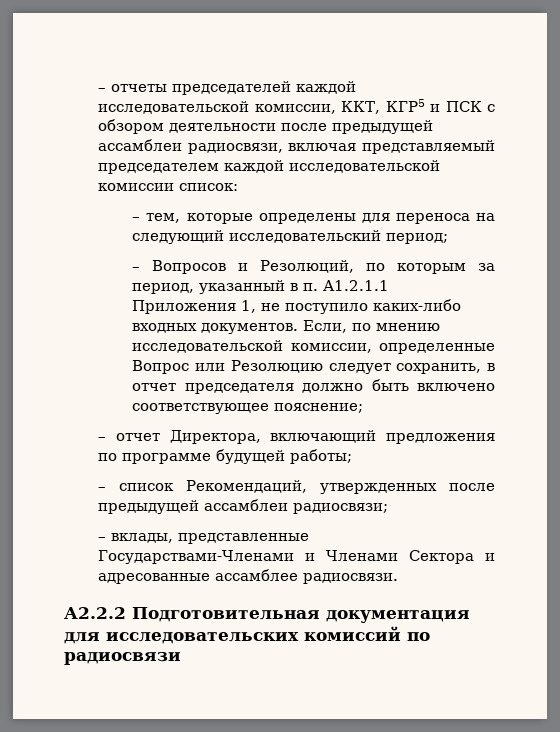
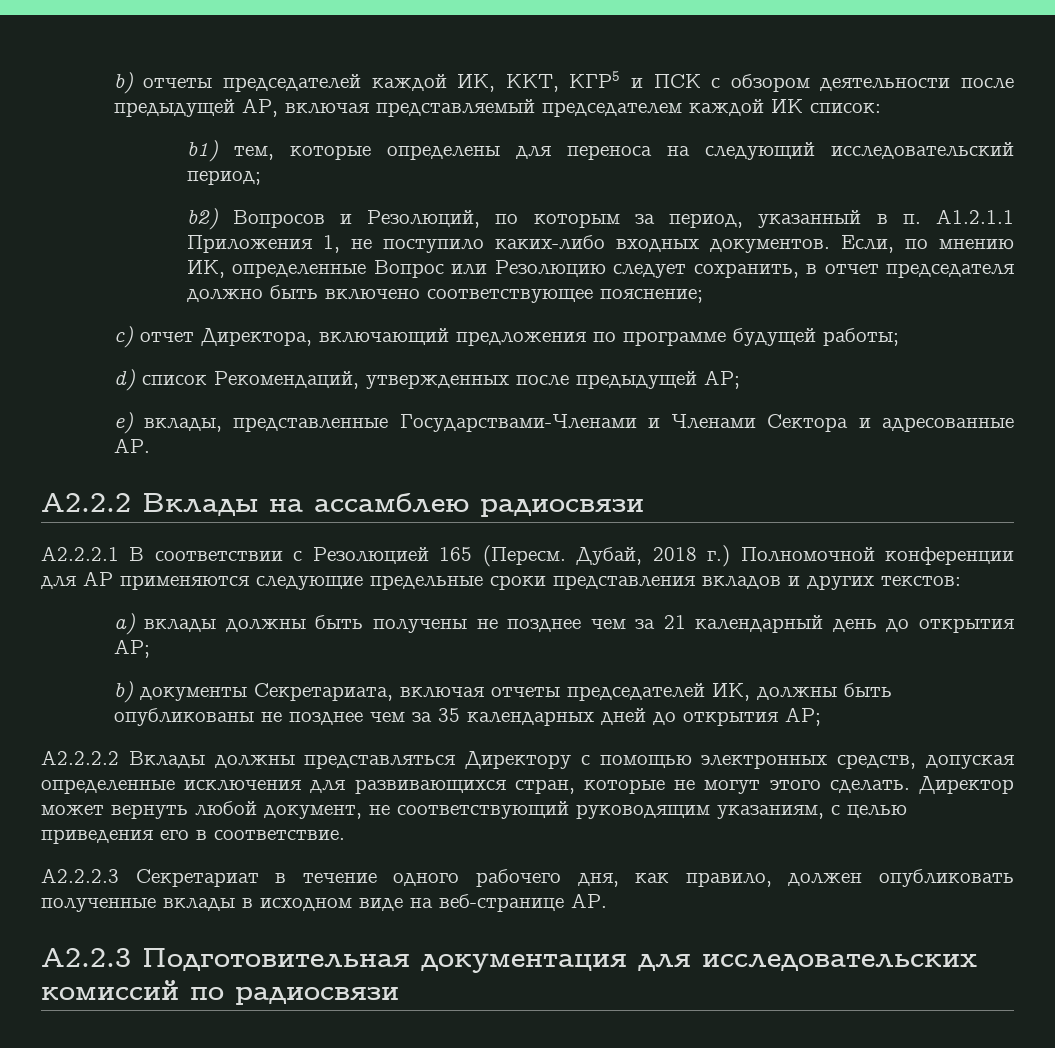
[98,88,107,92] – -> [113,72,133,94] b)
[98,101,336,114] исследовательской комиссии, -> [457,74,496,92] ИК,
[98,139,283,154] ассамблеи радиосвязи, -> [241,98,278,117] АР,
[289,160,441,173] [98,183,175,191] исследовательской комиссии -> [770,99,803,113] ИК
[132,217,141,221] – -> [186,140,218,162] b1)
[132,267,141,271] – -> [186,208,218,230] b2)
[132,340,372,353] исследовательской комиссии, -> [186,260,225,278] ИК,
[98,437,107,441] – -> [113,326,133,348] c)
[98,487,107,491] – -> [113,369,135,391] d)
[204,499,389,514] [98,537,107,541] ассамблеи радиосвязи; // – -> [703,370,740,389] [113,412,133,434] АР; // e)
[215,569,399,584] ассамблее радиосвязи. -> [113,438,150,453] АР.
(126, 613) none -> [142,493,644,517] [41,545,1015,567] [41,571,961,590] [113,613,1015,635] [113,639,150,658] [113,681,892,703] [113,707,821,726] [41,750,1015,769] [41,776,1015,794] [41,801,907,819] [41,829,345,844] [41,868,1015,887] [41,893,607,912] [41,948,131,967] Вклады на ассамблею радиосвязи // А2.2.2.1 В соответствии с Резолюцией 165 (Пересм. Дубай, 2018 г.) Полномочной конференции для АР применяются следующие предельные сроки представления вкладов и других текстов: // a) вклады должны быть получены не позднее чем за 21 календарный день до открытия АР; // b) документы Секретариата, включая отчеты председателей ИК, должны быть опубликованы не позднее чем за 35 календарных дней до открытия АР; // А2.2.2.2 Вклады должны представляться Директору с помощью электронных средств, допуская определенные исключения для развивающихся стран, которые не могут этого сделать. Директор может вернуть любой документ, не соответствующий руководящим указаниям, с целью приведения его в соответствие. // А2.2.2.3 Секретариат в течение одного рабочего дня, как правило, должен опубликовать полученные вклады в исходном виде на веб-странице АР. // А2.2.3

